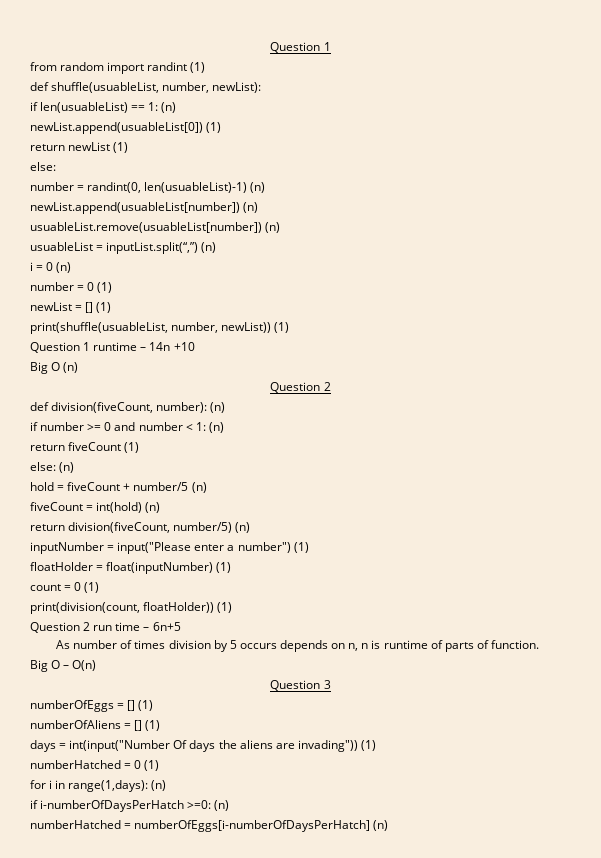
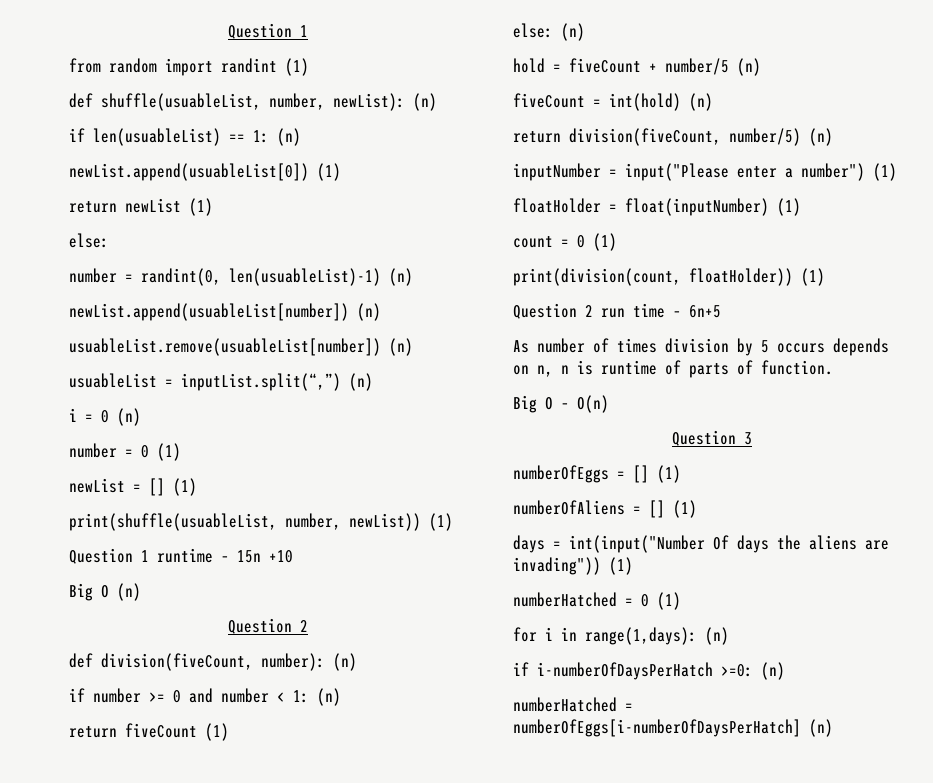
(262, 87) none -> [413,93,437,111] (n)
[149,342,171,351] 14n -> [237,550,261,563] 15n

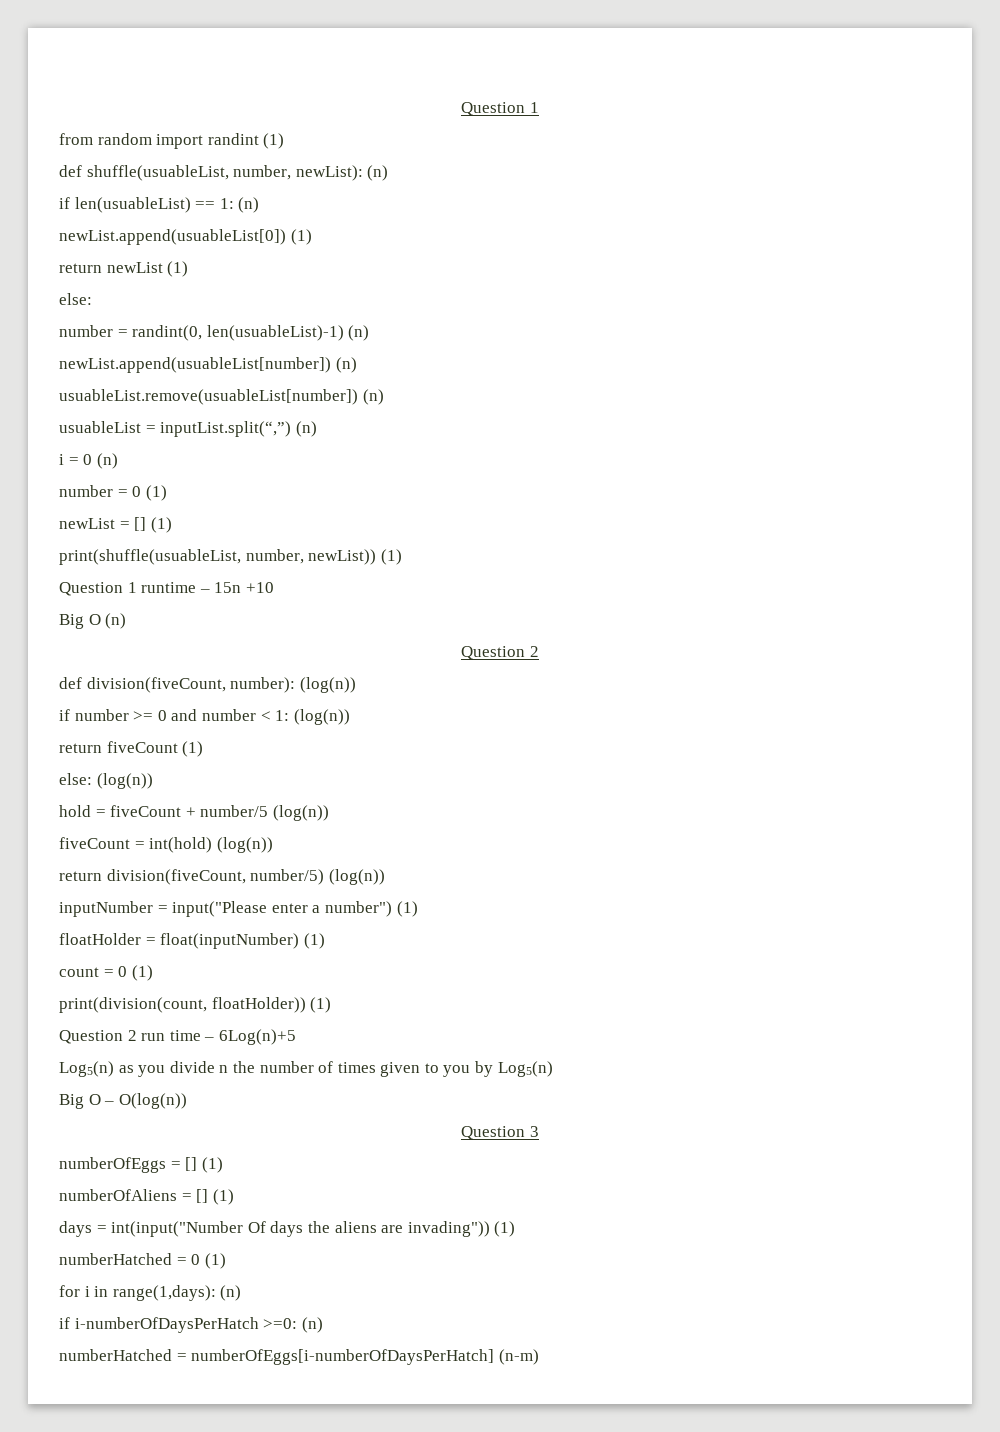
[333,653,357,671] (n) -> [299,677,356,693] (log(n))
[317,688,341,706] (n) -> [293,709,350,725] (log(n))
[561,23,585,41] (n) -> [96,773,153,789] (log(n))
[737,58,761,76] (n) -> [272,805,329,821] (log(n))
[689,93,713,111] (n) -> [216,837,273,853] (log(n))
[809,128,833,146] (n) -> [328,869,385,885] (log(n))
[689,305,721,318] [513,338,889,356] [513,360,833,378] 6n+5 // As number of times division by 5 occurs depends on n, n is runtime of parts of function. -> [218,1029,296,1045] [59,1061,553,1077] 6Log(n)+5 // Log5(n) as you divide n the number of times given to you by Log5(n)
[577,395,609,413] O(n) -> [118,1093,187,1109] O(log(n))
[809,719,833,737] (n) -> [498,1349,539,1365] (n-m)

